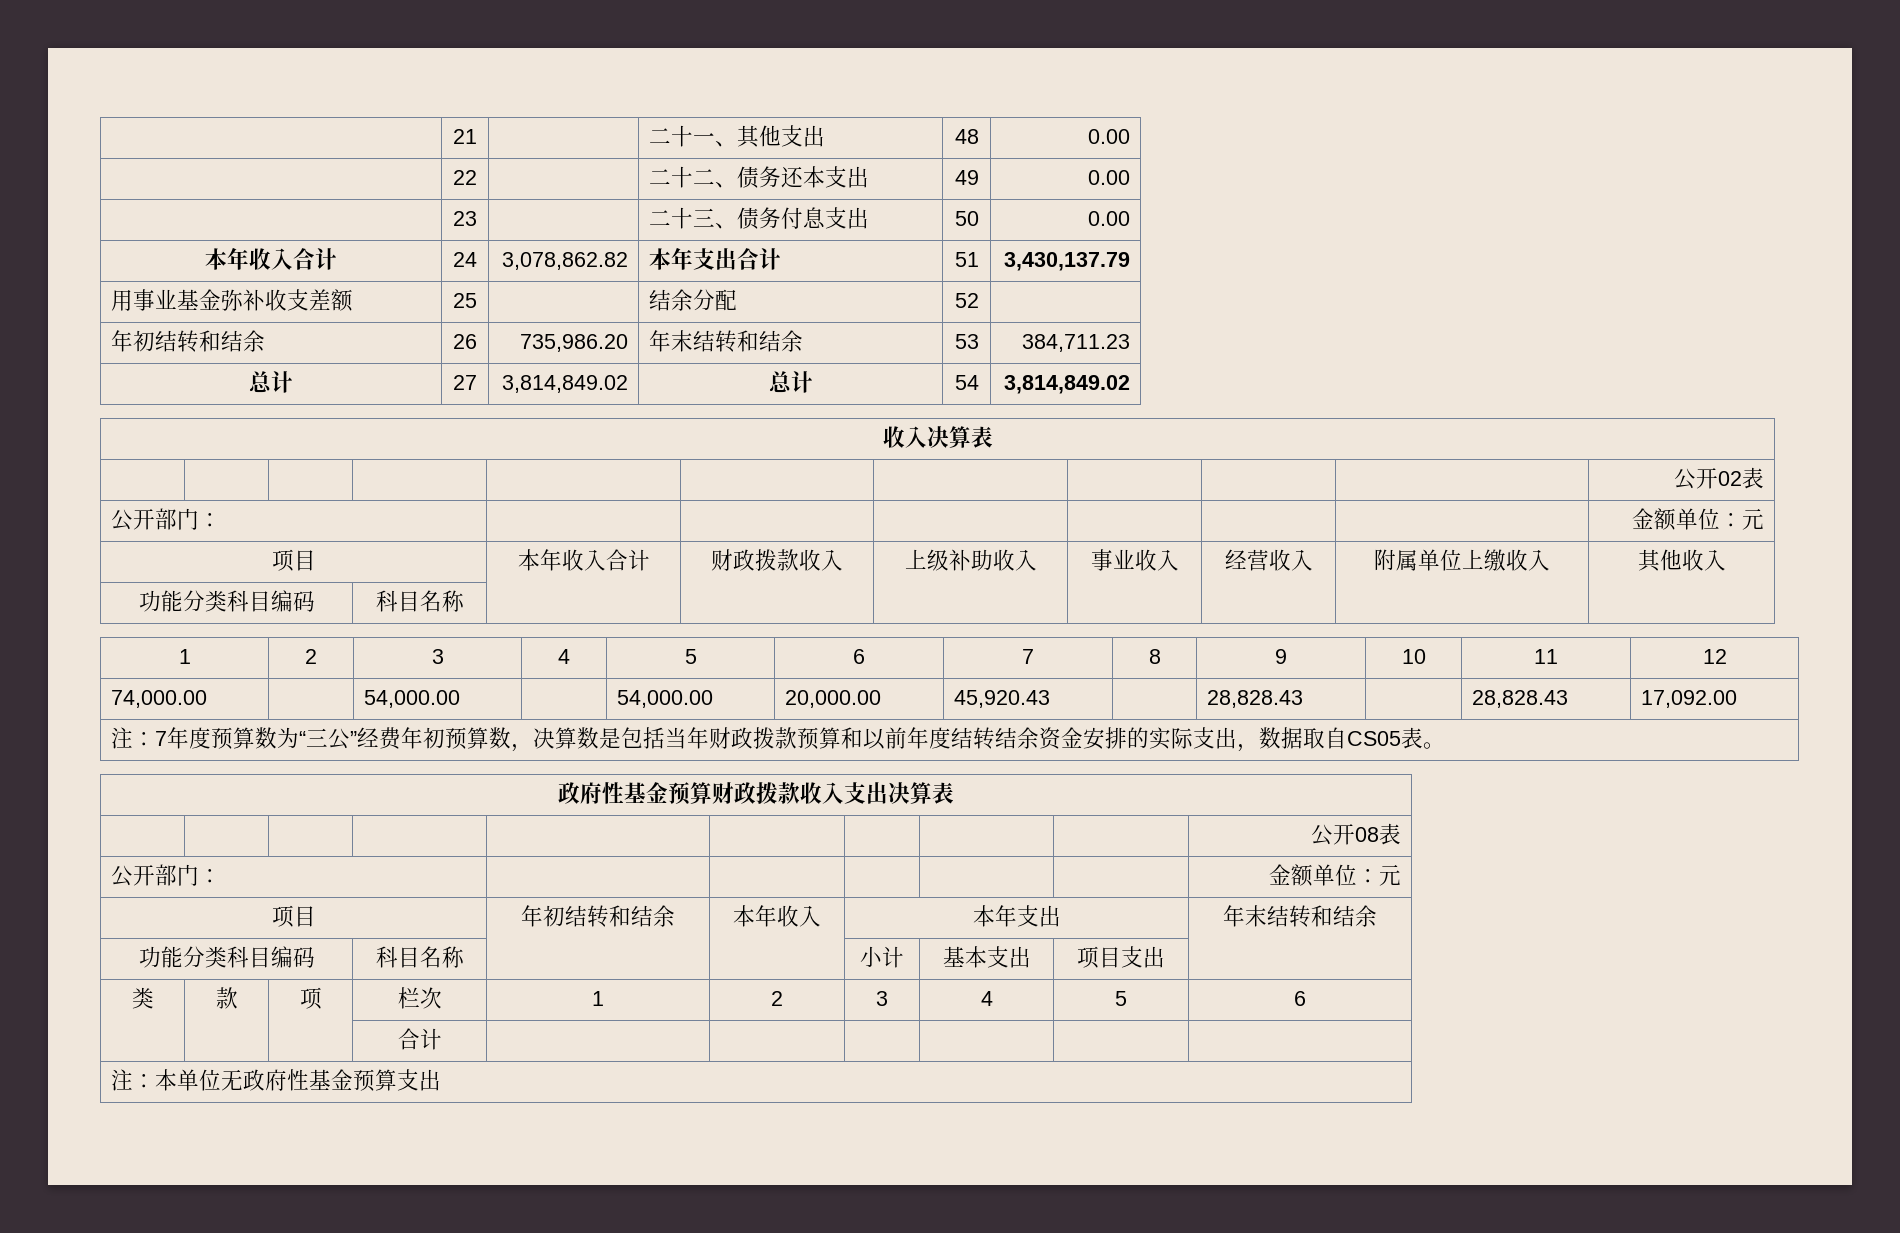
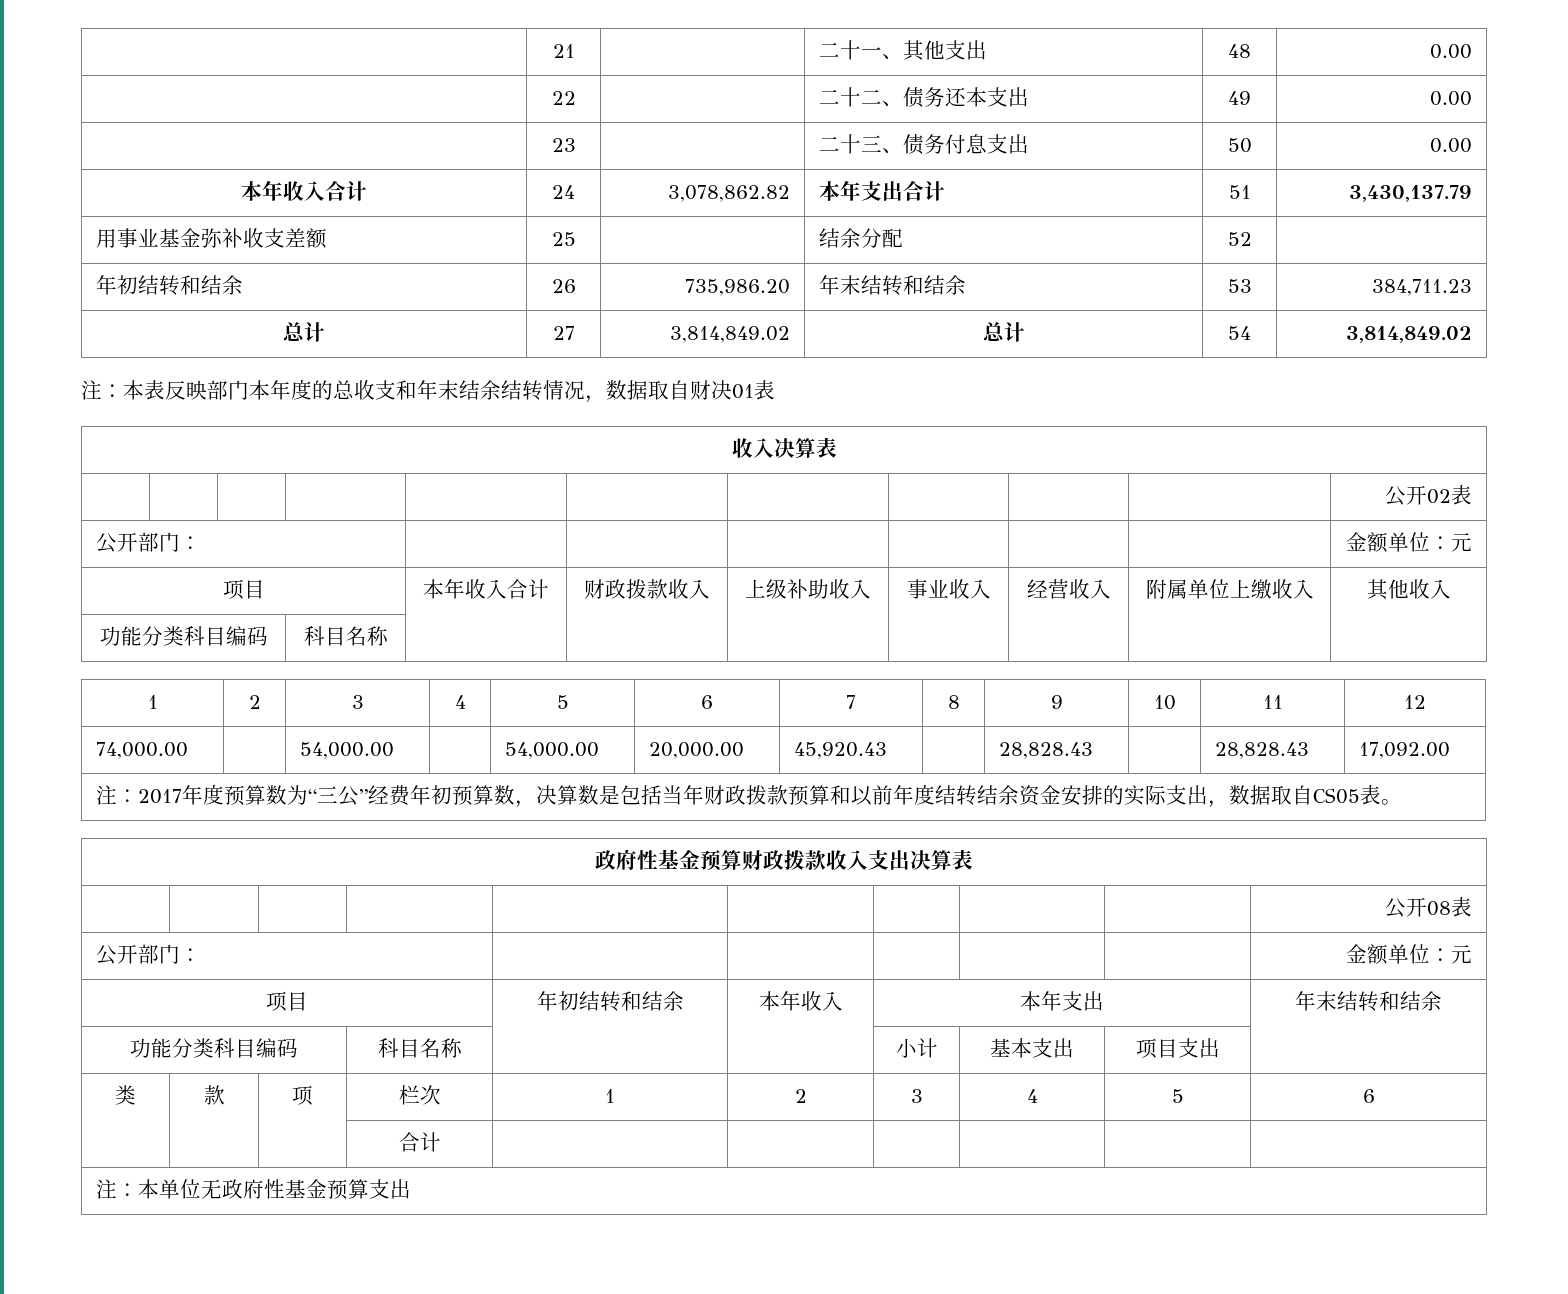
(1130, 384) none -> [81,379,775,403] // 注：本表反映部门本年度的总收支和年末结余结转情况，数据取自财决01表
[155,731,168,746] 7 -> [138,789,183,804] 2017

